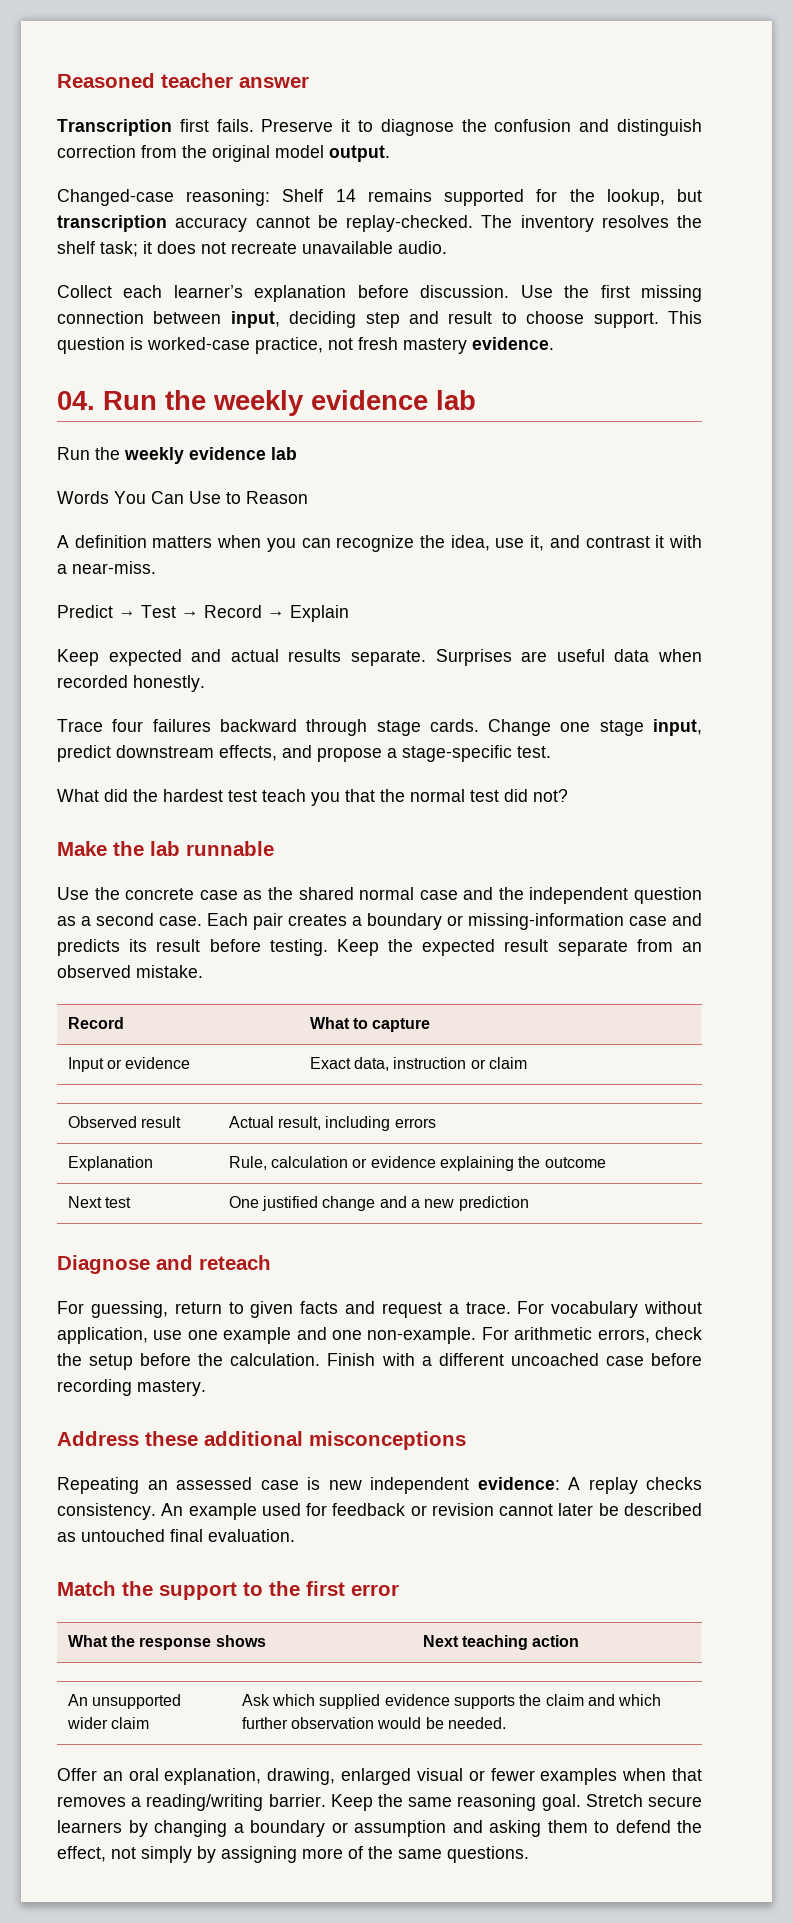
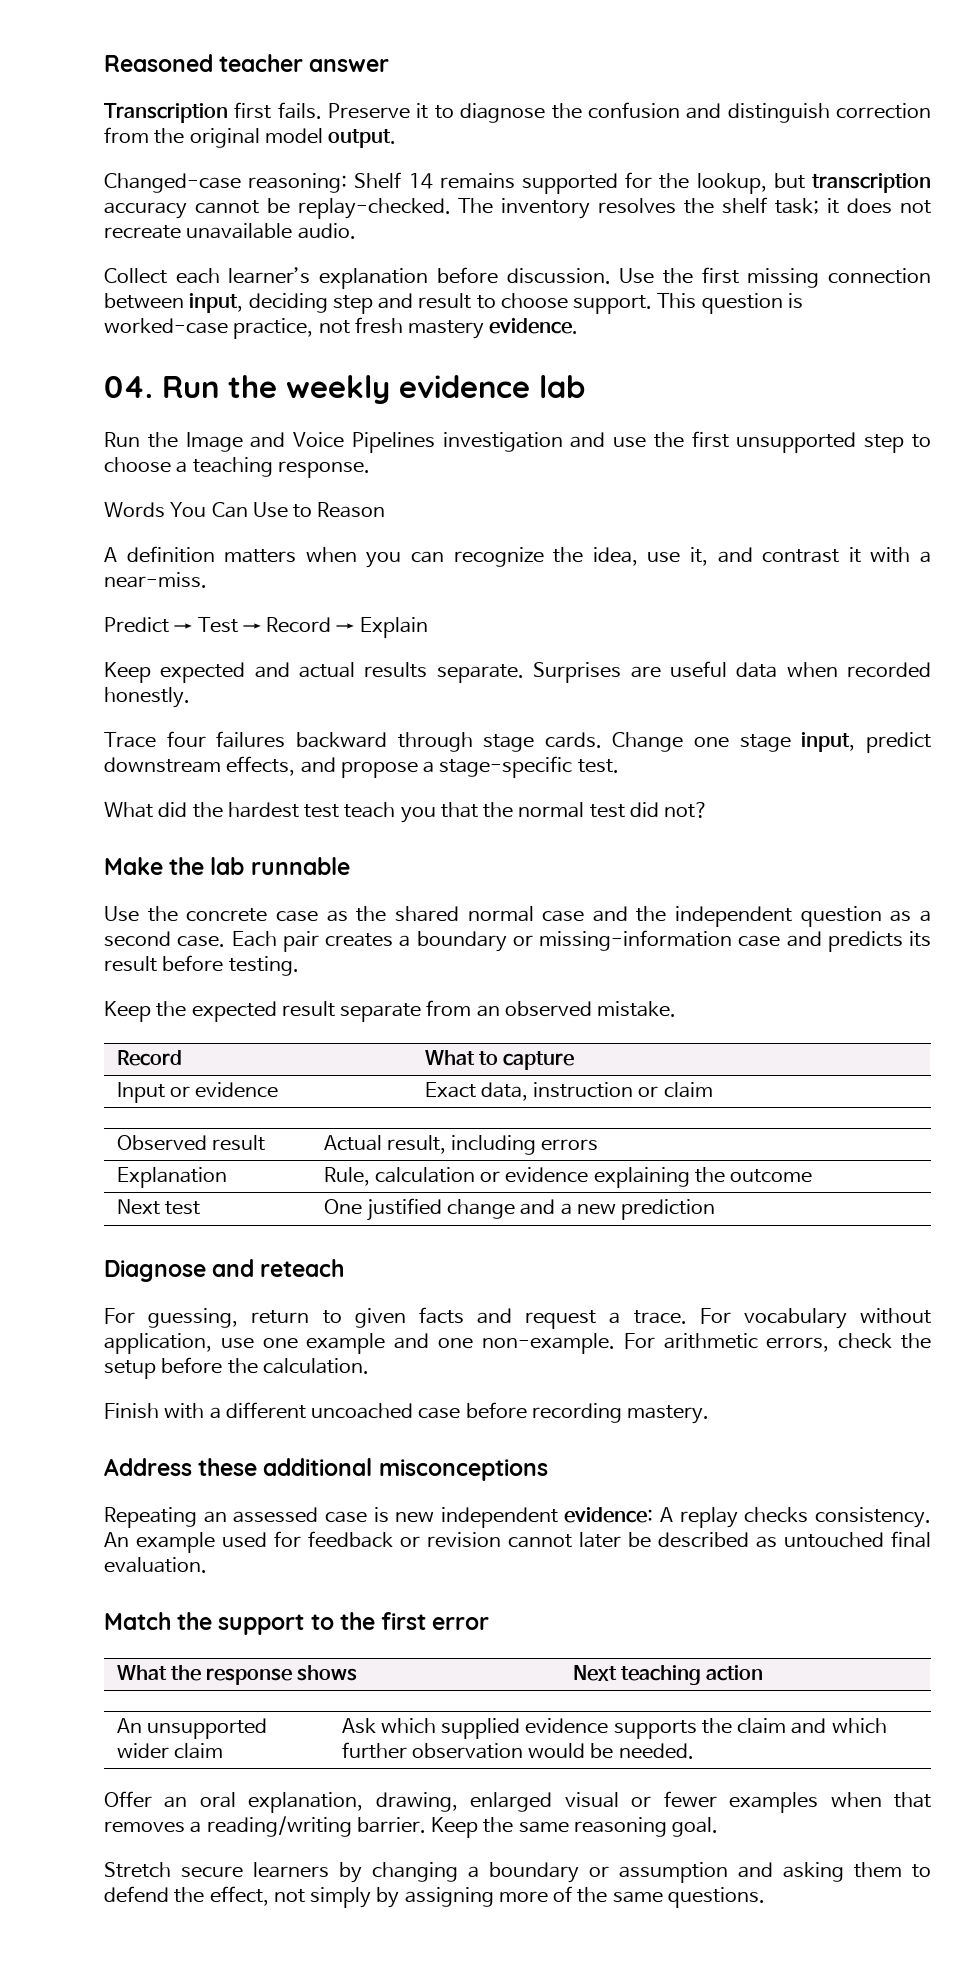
[124,447,297,464] weekly evidence lab -> [185,431,932,453] [104,457,370,478] Image and Voice Pipelines investigation and use the first unsupported step to choose a teaching response.
(328, 947) none -> (299, 966) //
(321, 1359) none -> (369, 1366) //
(581, 1802) none -> (719, 1827) //

